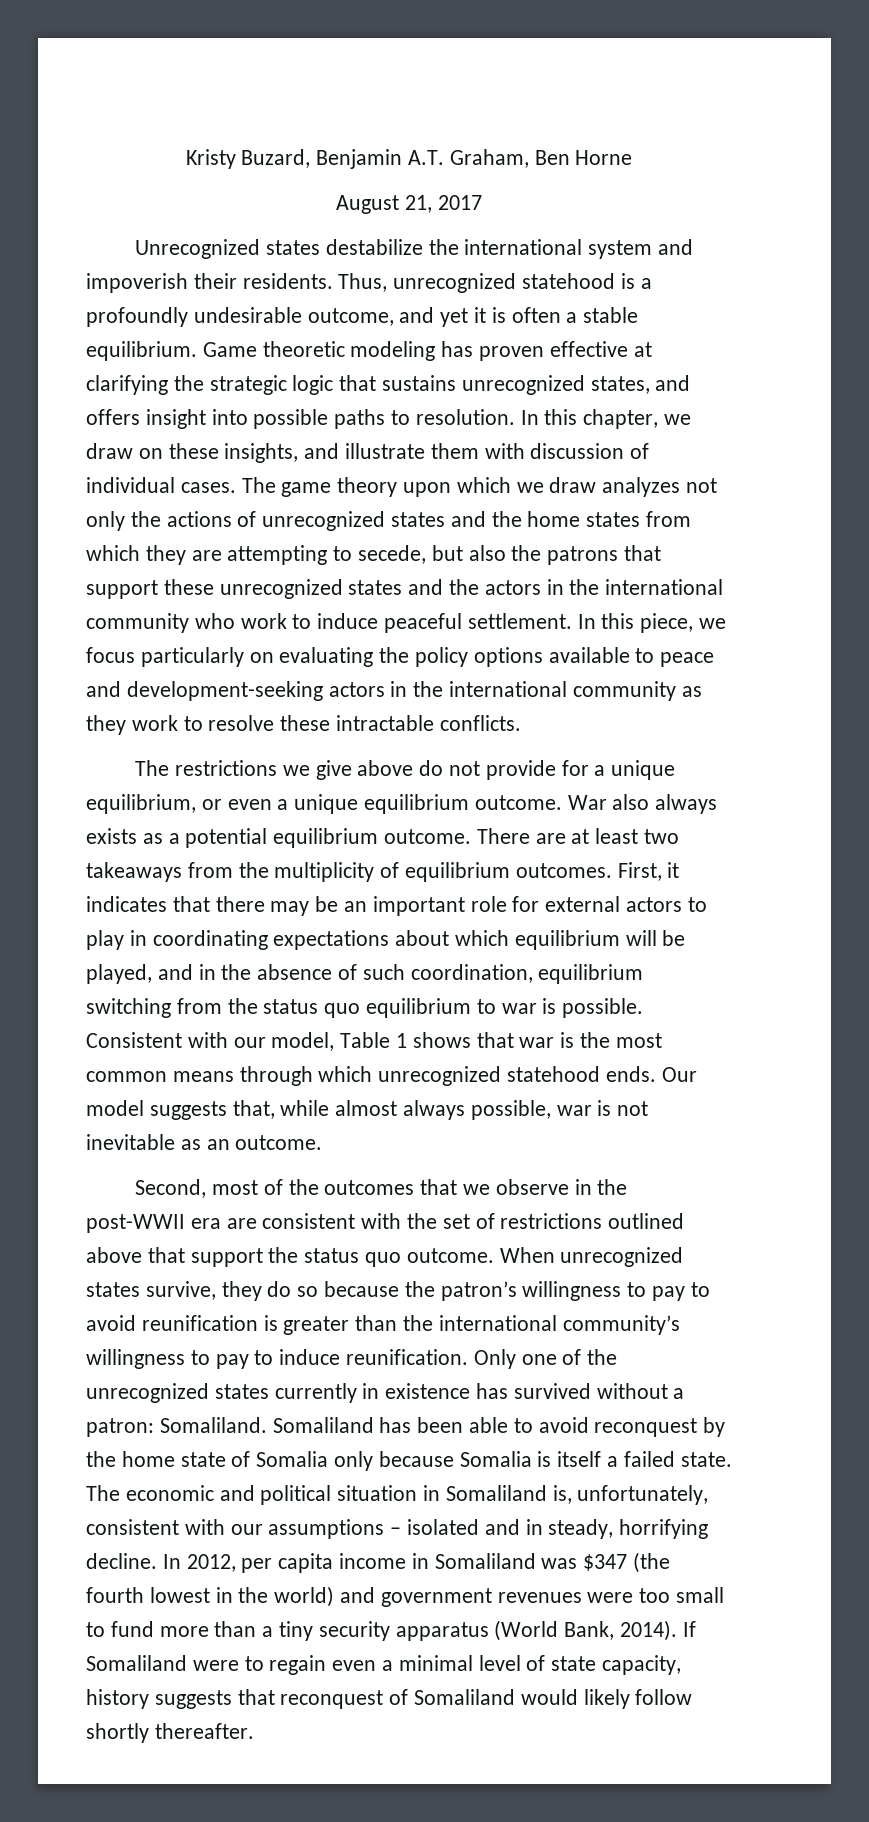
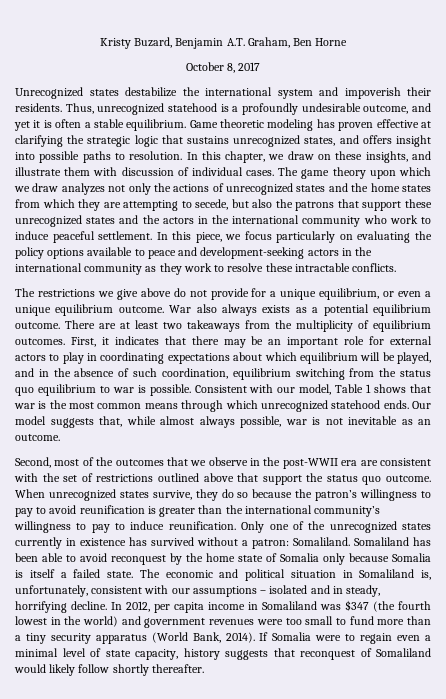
[336,195,432,214] August 21, -> [185,62,235,73] October 8,
[86,1655,187,1671] Somaliland -> [272,632,312,641] Somalia

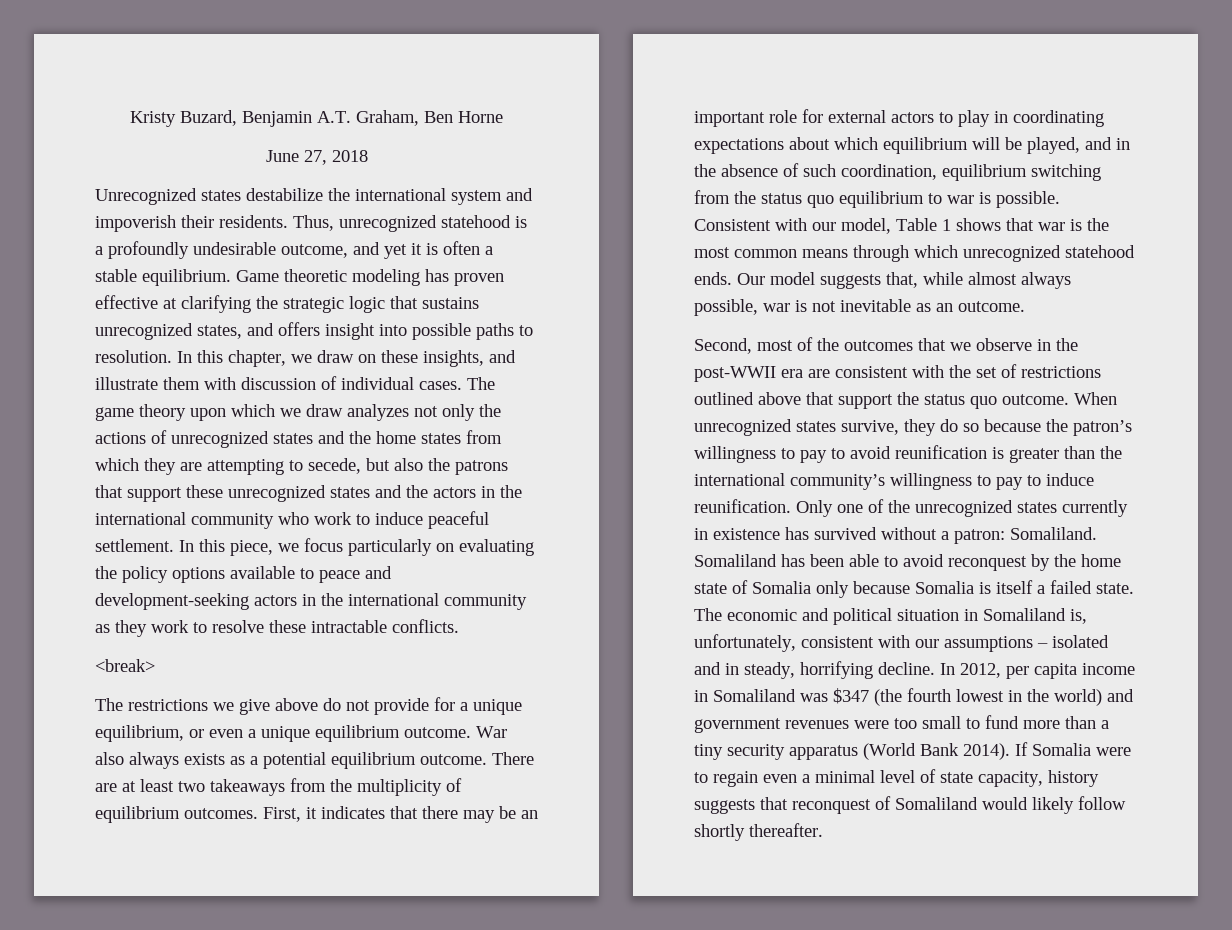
[185,62,261,73] October 8, 2017 -> [265,150,368,165] June 27, 2018
(397, 267) none -> [95,659,155,672] // <break>
[192,632,221,643] Bank, -> [920,743,959,756] Bank

